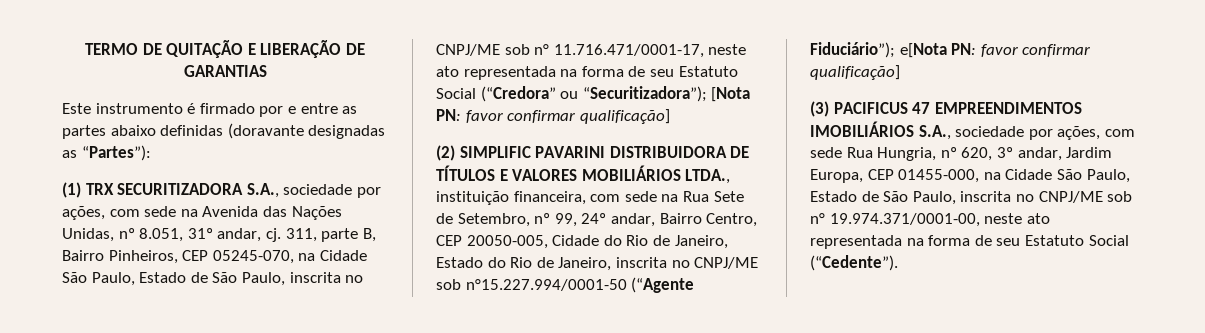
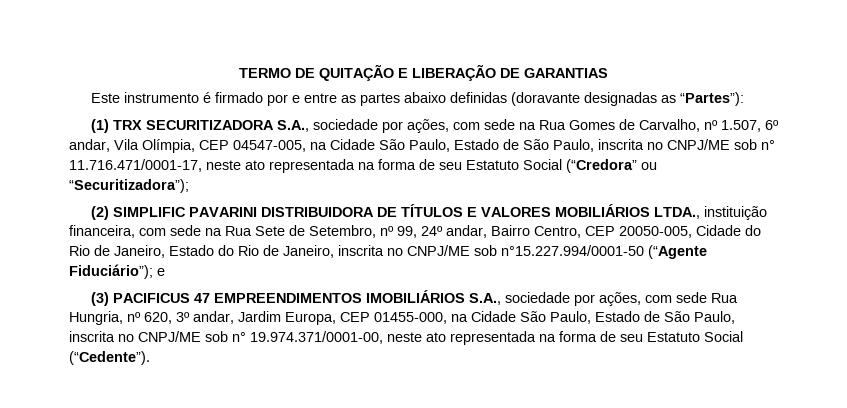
[202,206,342,220] [62,228,376,242] [62,250,294,264] Avenida das Nações Unidas, nº 8.051, 31º andar, cj. 311, parte B, Bairro Pinheiros, CEP 05245-070, -> [538,119,779,132] [69,139,306,153] Rua Gomes de Carvalho, nº 1.507, 6º andar, Vila Olímpia, CEP 04547-005,
[711,87,751,102] [436,109,670,124] [Nota PN: favor confirmar qualificação] -> (189, 186) none
[899,43,1091,58] [810,65,900,80] e[Nota PN: favor confirmar qualificação] -> [157,268,165,276] e

